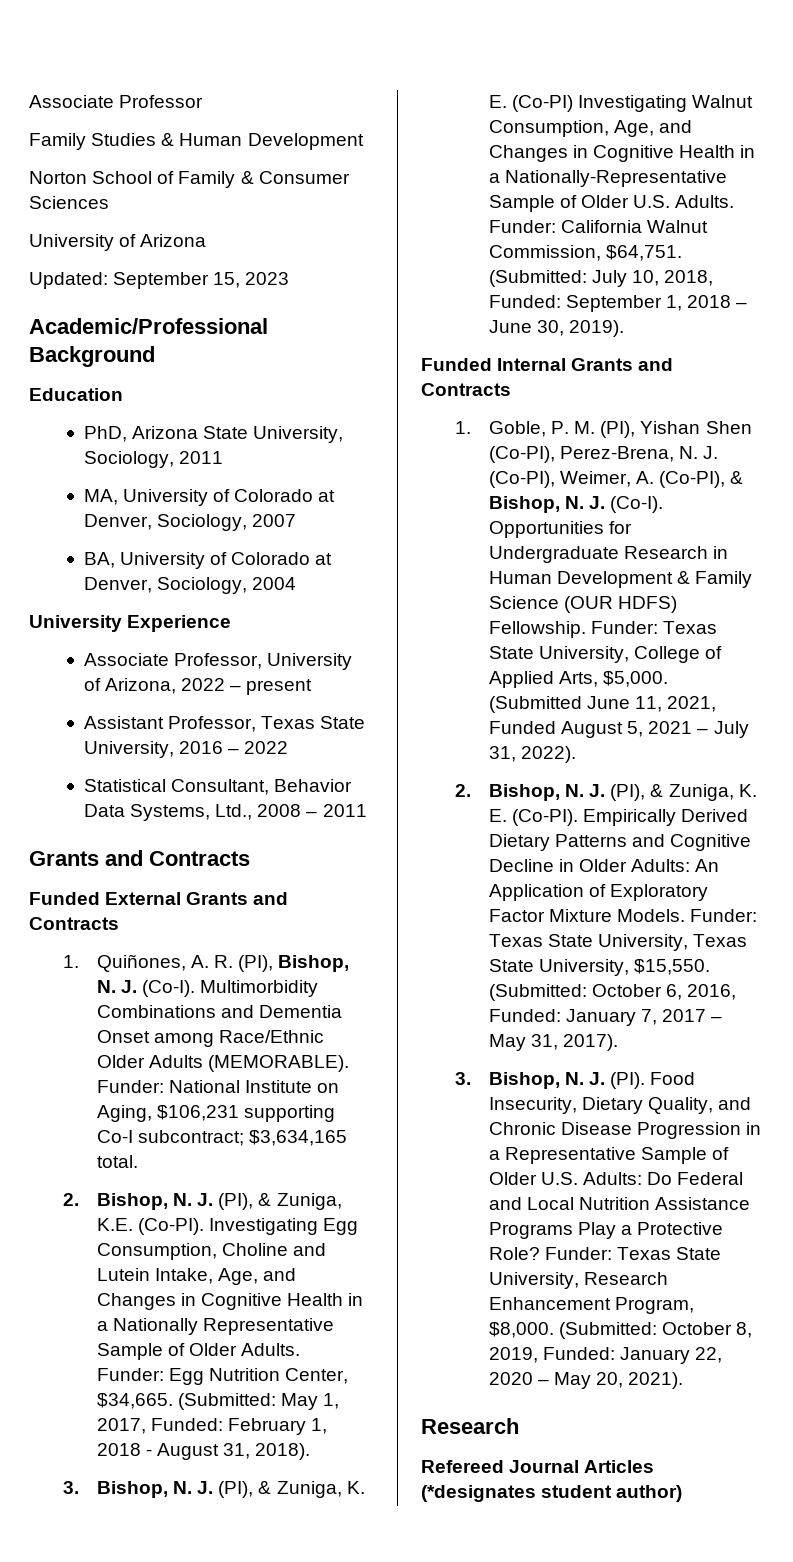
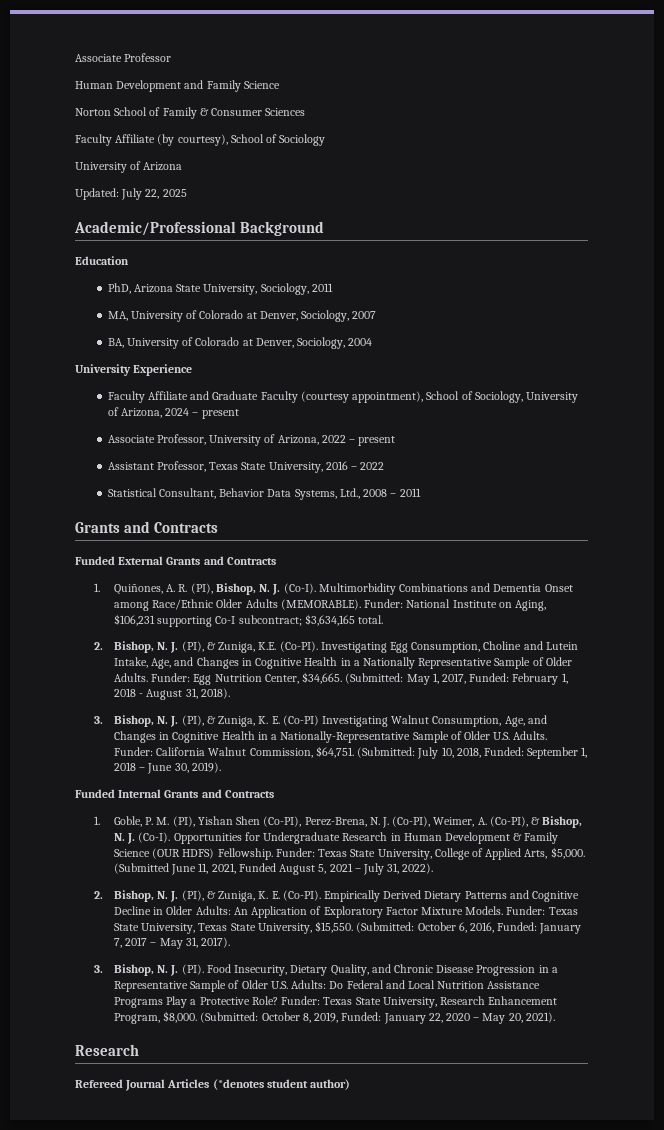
[29,133,364,150] Family Studies & Human Development -> [75,80,280,92] Human Development and Family Science
(109, 202) none -> [75,134,326,146] // Faculty Affiliate (by courtesy), School of Sociology
[113,272,290,289] September 15, 2023 -> [121,188,187,200] July 22, 2025
(232, 623) none -> [107,391,579,403] [107,407,239,419] // Faculty Affiliate and Graduate Faculty (courtesy appointment), School of Sociology, University of Arizona, 2024 – present
[421,1485,536,1502] (*designates -> [212,1079,264,1090] (*denotes

